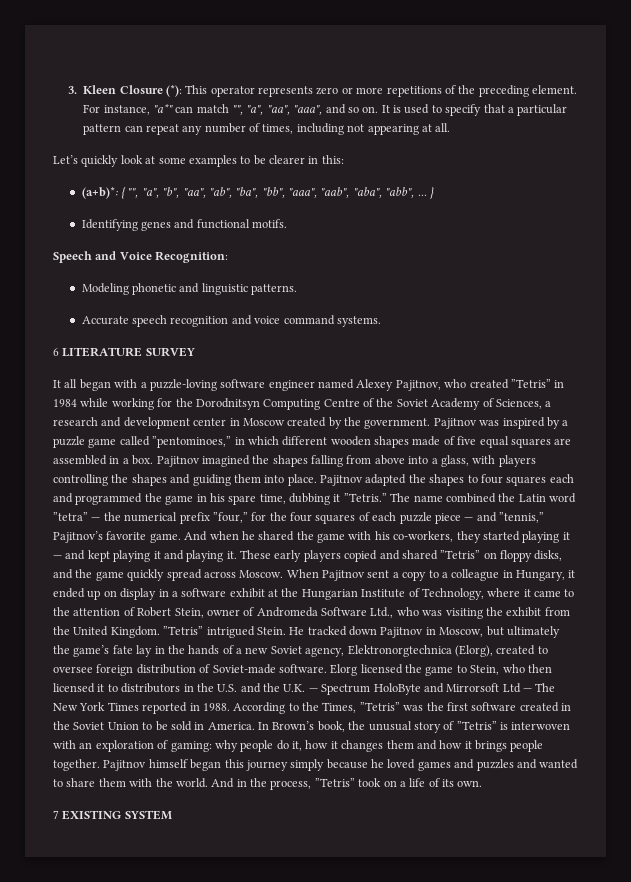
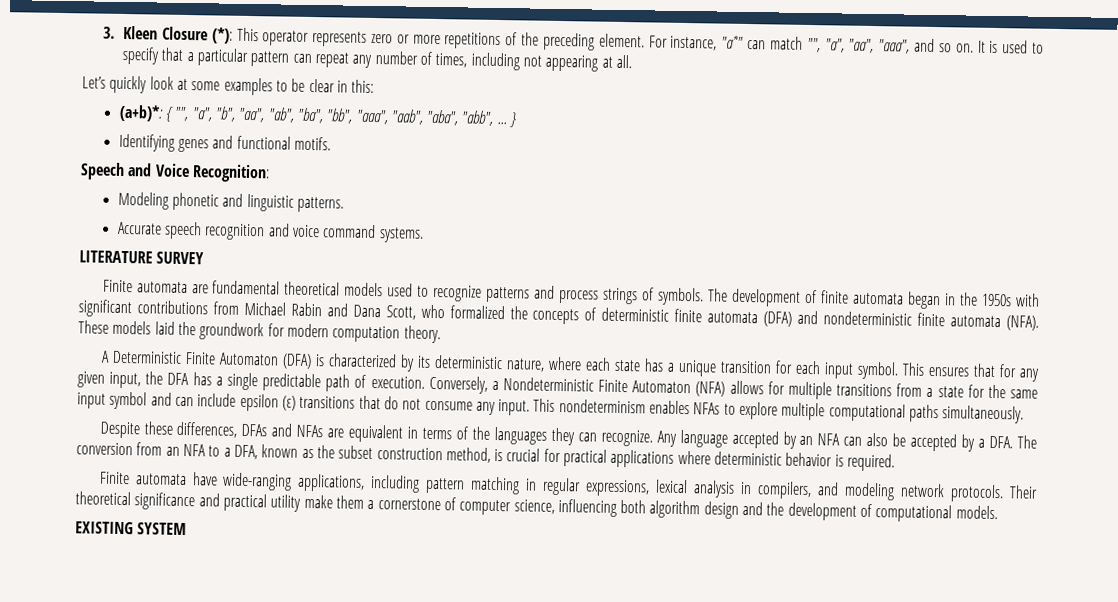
[269,155,305,164] clearer -> [308,78,335,93] clear
[53,348,59,356] 6 -> (424, 235) none
[53,379,565,391] [53,398,552,410] [53,417,569,429] [53,436,572,448] [53,455,536,467] [53,474,574,486] [53,493,576,505] [53,512,544,524] [53,531,570,543] [53,550,563,562] [53,569,576,581] [53,588,575,600] [53,607,570,619] [53,626,560,638] [53,645,548,657] [53,664,552,676] [53,683,556,695] [53,702,571,714] [53,721,571,733] [53,740,544,752] [53,759,579,771] [53,778,483,790] [53,810,59,819] It all began with a puzzle-loving software engineer named Alexey Pajitnov, who created ”Tetris” in 1984 while working for the Dorodnitsyn Computing Centre of the Soviet Academy of Sciences, a research and development center in Moscow created by the government. Pajitnov was inspired by a puzzle game called ”pentominoes,” in which different wooden shapes made of five equal squares are assembled in a box. Pajitnov imagined the shapes falling from above into a glass, with players controlling the shapes and guiding them into place. Pajitnov adapted the shapes to four squares each and programmed the game in his spare time, dubbing it ”Tetris.” The name combined the Latin word ”tetra” — the numerical prefix ”four,” for the four squares of each puzzle piece — and ”tennis,” Pajitnov’s favorite game. And when he shared the game with his co-workers, they started playing it — and kept playing it and playing it. These early players copied and shared ”Tetris” on floppy disks, and the game quickly spread across Moscow. When Pajitnov sent a copy to a colleague in Hungary, it ended up on display in a software exhibit at the Hungarian Institute of Technology, where it came to the attention of Robert Stein, owner of Andromeda Software Ltd., who was visiting the exhibit from the United Kingdom. ”Tetris” intrigued Stein. He tracked down Pajitnov in Moscow, but ultimately the game’s fate lay in the hands of a new Soviet agency, Elektronorgtechnica (Elorg), created to oversee foreign distribution of Soviet-made software. Elorg licensed the game to Stein, who then licensed it to distributors in the U.S. and the U.K. — Spectrum HoloByte and Mirrorsoft Ltd — The New York Times reported in 1988. According to the Times, ”Tetris” was the first software created in the Soviet Union to be sold in America. In Brown’s book, the unusual story of ”Tetris” is interwoven with an exploration of gaming: why people do it, how it changes them and how it brings people together. Pajitnov himself began this journey simply because he loved games and puzzles and wanted to share them with the world. And in the process, ”Tetris” took on a life of its own. // 7 -> [102,279,1041,310] [78,299,1040,331] [78,320,441,344] [100,350,1040,382] [77,371,1039,400] [77,391,1025,424] [99,421,1038,452] [76,442,896,472] [99,471,1038,503] [75,491,998,523] Finite automata are fundamental theoretical models used to recognize patterns and process strings of symbols. The development of finite automata began in the 1950s with significant contributions from Michael Rabin and Dana Scott, who formalized the concepts of deterministic finite automata (DFA) and nondeterministic finite automata (NFA). These models laid the groundwork for modern computation theory. // A Deterministic Finite Automaton (DFA) is characterized by its deterministic nature, where each state has a unique transition for each input symbol. This ensures that for any given input, the DFA has a single predictable path of execution. Conversely, a Nondeterministic Finite Automaton (NFA) allows for multiple transitions from a state for the same input symbol and can include epsilon (ε) transitions that do not consume any input. This nondeterminism enables NFAs to explore multiple computational paths simultaneously. // Despite these differences, DFAs and NFAs are equivalent in terms of the languages they can recognize. Any language accepted by an NFA can also be accepted by a DFA. The conversion from an NFA to a DFA, known as the subset construction method, is crucial for practical applications where deterministic behavior is required. // Finite automata have wide-ranging applications, including pattern matching in regular expressions, lexical analysis in compilers, and modeling network protocols. Their theoretical significance and practical utility make them a cornerstone of computer science, influencing both algorithm design and the development of computational models. //

